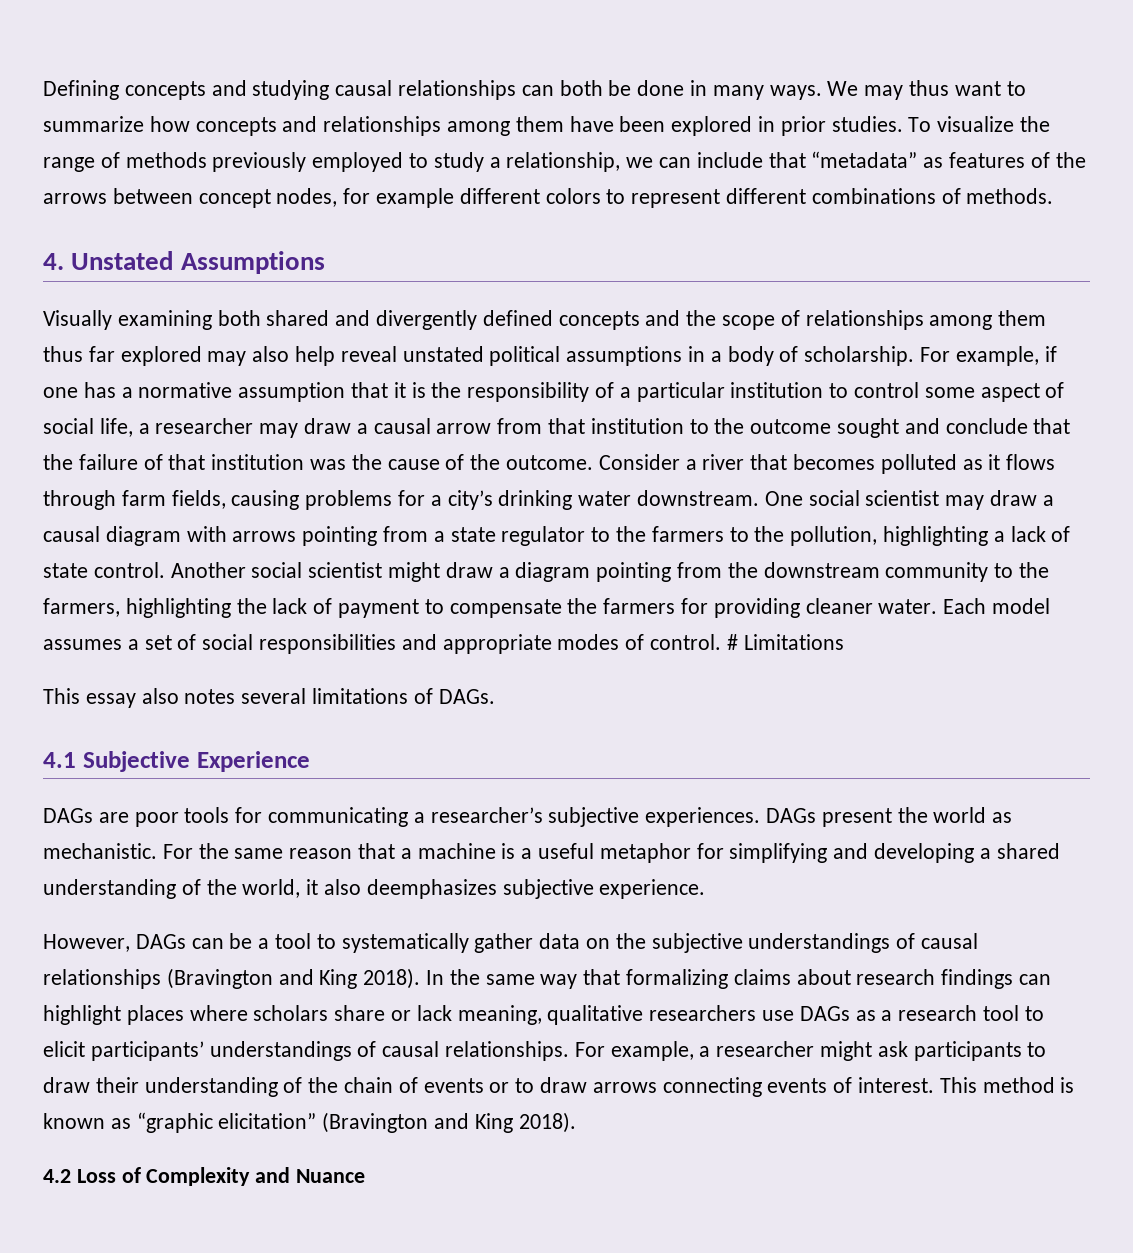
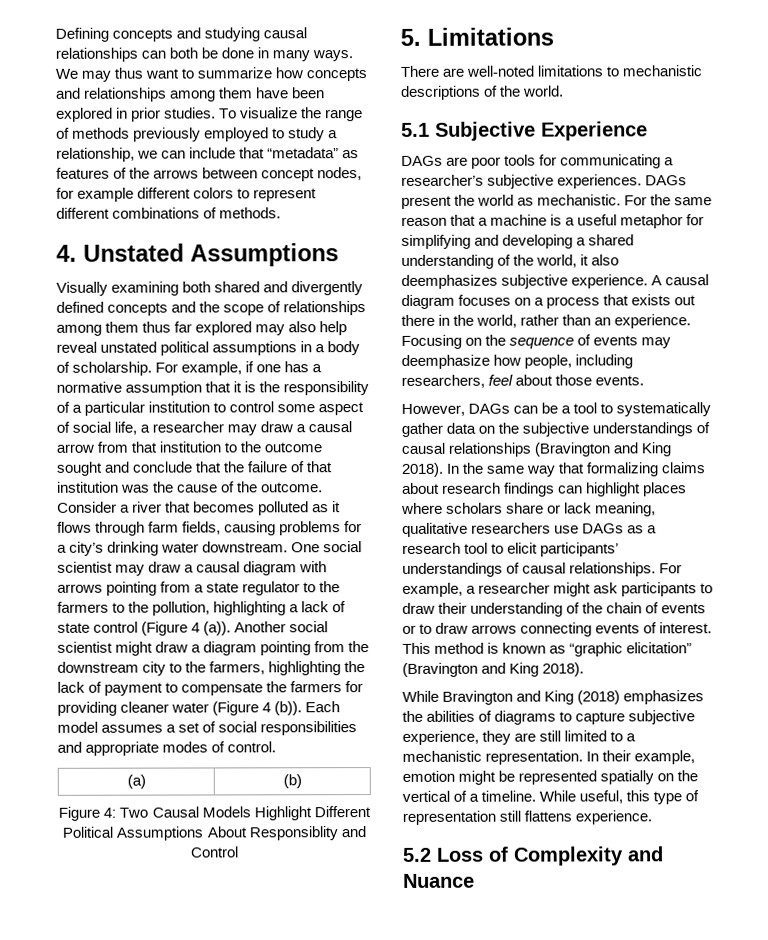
[93,562,165,578] control. -> [93,621,232,636] control (Figure 4 (a)).
[885,562,989,582] community -> [142,661,167,676] city
[878,599,938,614] water. -> [171,701,303,716] water (Figure 4 (b)).
[726,634,844,650] [43,688,495,708] [43,752,76,768] # Limitations // This essay also notes several limitations of DAGs. // 4.1 -> [126,774,146,789] [282,774,302,789] [58,806,371,821] [62,826,366,841] [190,846,239,858] [400,27,554,46] [400,65,703,77] [400,85,565,100] [401,122,430,137] // (a) | (b) // Figure 4: Two Causal Models Highlight Different Political Assumptions About Responsiblity and Control // 5. Limitations // There are well-noted limitations to mechanistic descriptions of the world. // 5.1
(706, 889) none -> [651,274,710,286] [401,294,697,309] [401,314,692,329] [401,334,672,349] [401,354,634,369] [401,374,645,388] A causal diagram focuses on a process that exists out there in the world, rather than an experience. Focusing on the sequence of events may deemphasize how people, including researchers, feel about those events.
[43,1169,71,1183] 4.2 -> [402,690,705,705] [402,710,696,725] [402,730,637,745] [402,750,696,765] [402,770,699,785] [402,790,700,805] [402,810,653,825] [402,847,432,862] While Bravington and King (2018) emphasizes the abilities of diagrams to capture subjective experience, they are still limited to a mechanistic representation. In their example, emotion might be represented spatially on the vertical of a timeline. While useful, this type of representation still flattens experience. // 5.2

